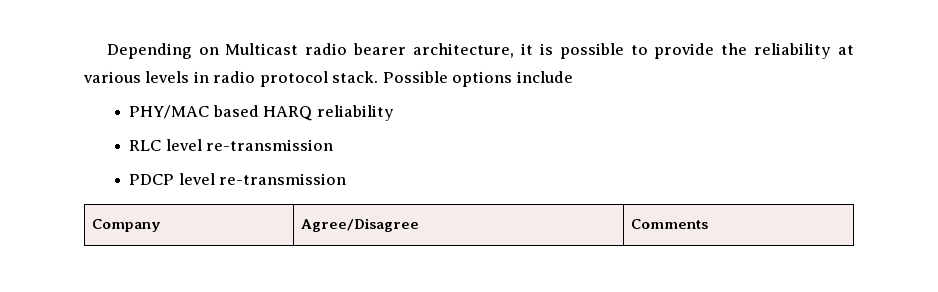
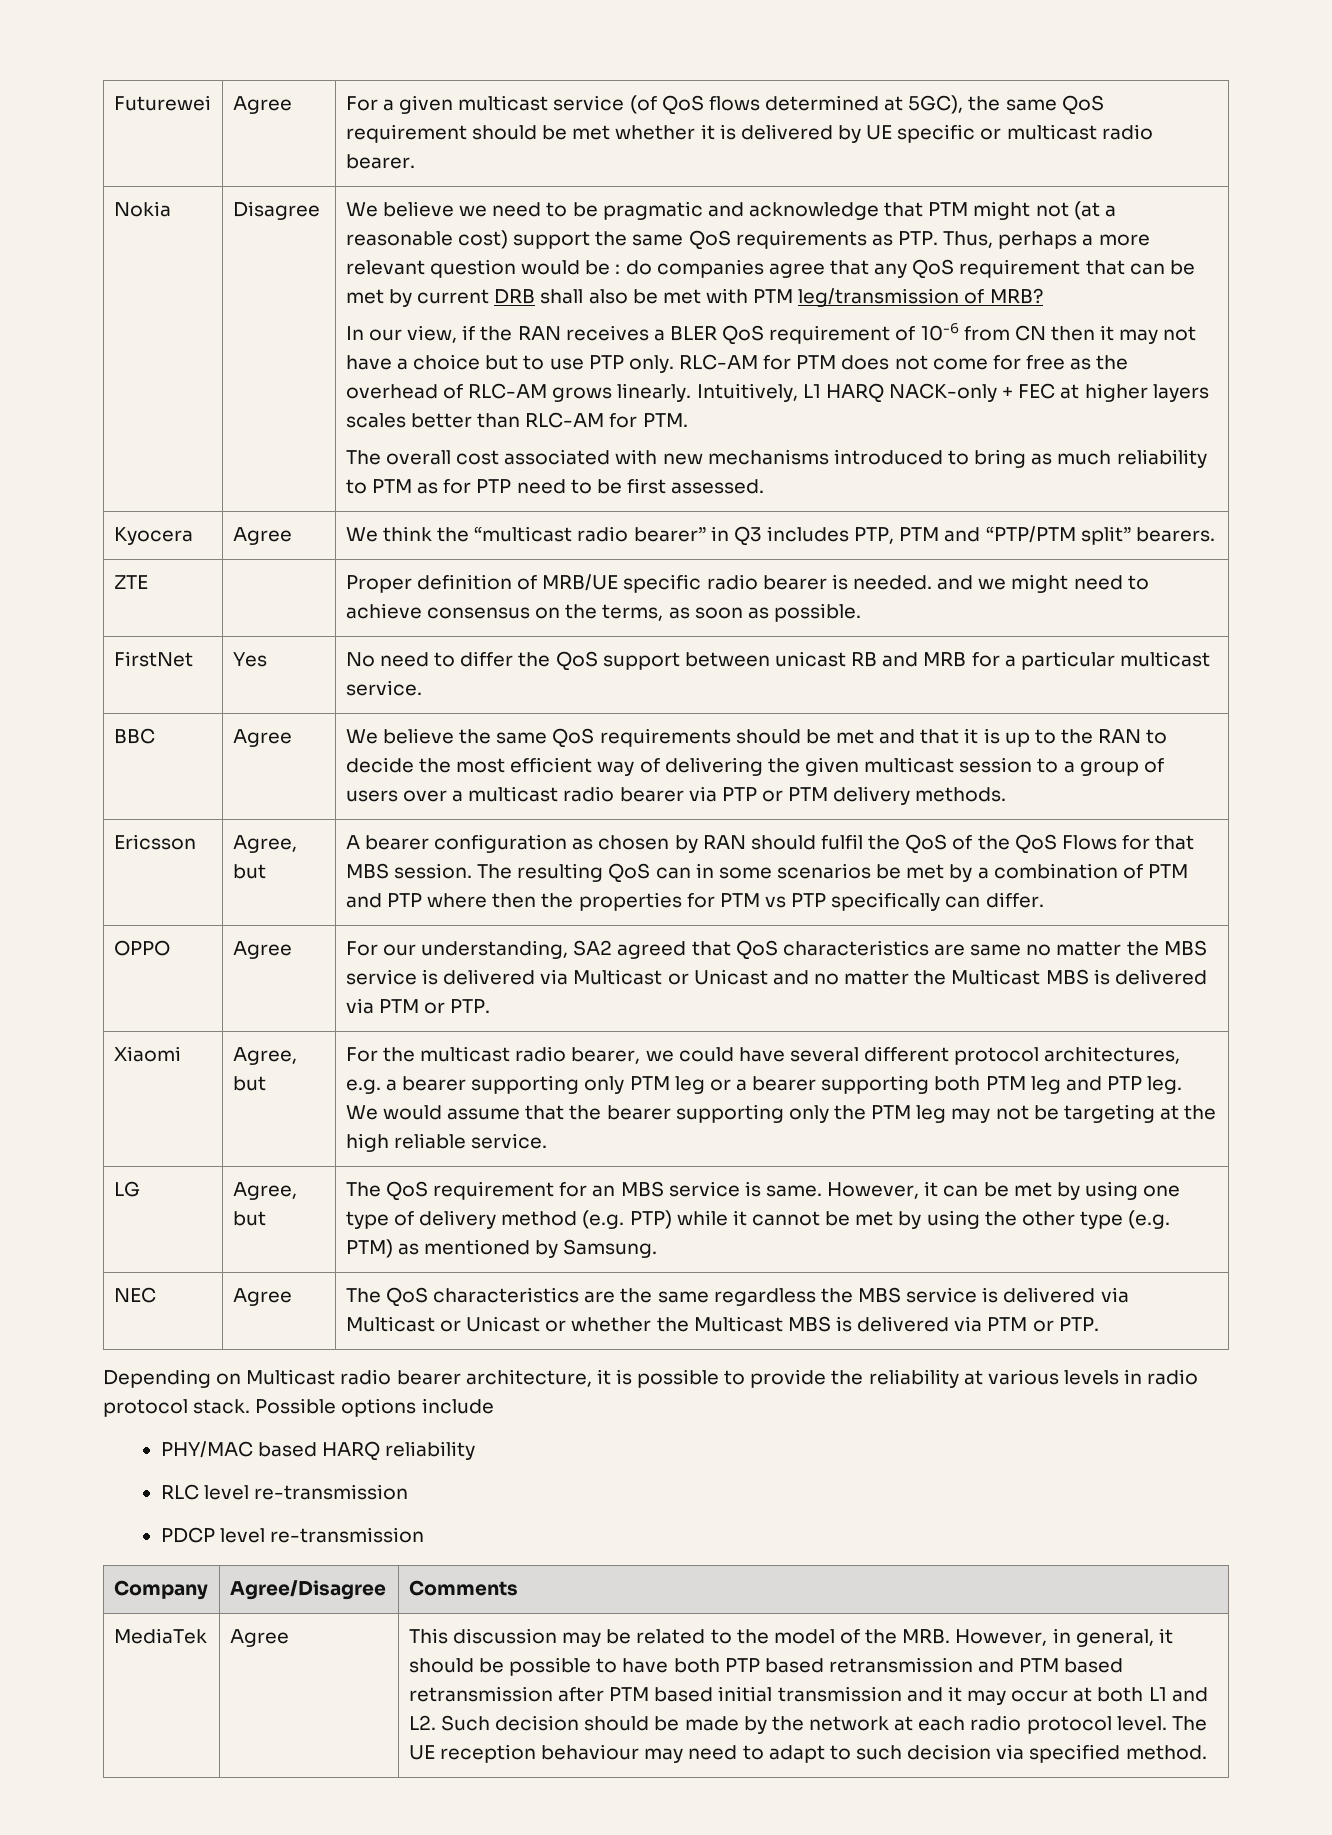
(106, 51) none -> [113,95,211,111] [232,96,292,114] [345,95,1104,115] [345,124,1153,143] [345,154,415,169] [113,201,171,217] [232,201,320,220] [345,201,1116,220] [345,230,1150,250] [345,259,1195,279] [345,288,1043,307] [345,323,1197,345] [345,354,1129,373] [345,383,1209,403] [345,412,688,428] [345,449,1207,468] [345,478,765,494] [113,527,193,545] [232,527,292,545] [345,526,1215,546] [113,575,148,589] [345,574,1149,593] [345,603,861,622] [113,651,193,667] [232,652,267,667] [345,651,1210,671] [345,680,422,696] [113,728,155,744] [232,729,292,747] [345,728,1168,748] [345,757,1164,776] [345,786,1007,805] [113,834,196,850] [232,835,297,853] [232,864,266,879] [345,834,1195,854] [345,863,1188,883] [345,892,1044,911] [113,940,170,956] [232,941,292,959] [345,940,1207,960] [345,969,1207,985] [345,998,491,1014] [113,1046,181,1062] [232,1047,297,1065] [232,1076,266,1091] [345,1046,1181,1065] [345,1075,1183,1094] [345,1104,1217,1123] [345,1133,548,1152] [113,1181,140,1197] [232,1182,297,1200] [232,1211,266,1226] [345,1181,1181,1201] [345,1210,1171,1229] [345,1239,658,1258] [113,1287,156,1303] [232,1288,292,1306] [345,1287,1129,1307] [345,1316,1099,1332] Futurewei | Agree | For a given multicast service (of QoS flows determined at 5GC), the same QoS requirement should be met whether it is delivered by UE specific or multicast radio bearer. // Nokia | Disagree | We believe we need to be pragmatic and acknowledge that PTM might not (at a reasonable cost) support the same QoS requirements as PTP. Thus, perhaps a more relevant question would be : do companies agree that any QoS requirement that can be met by current DRB shall also be met with PTM leg/transmission of MRB? // In our view, if the RAN receives a BLER QoS requirement of 10-6 from CN then it may not have a choice but to use PTP only. RLC-AM for PTM does not come for free as the overhead of RLC-AM grows linearly. Intuitively, L1 HARQ NACK-only + FEC at higher layers scales better than RLC-AM for PTM. // The overall cost associated with new mechanisms introduced to bring as much reliability to PTM as for PTP need to be first assessed. // Kyocera | Agree | We think the “multicast radio bearer” in Q3 includes PTP, PTM and “PTP/PTM split” bearers. // ZTE | | Proper definition of MRB/UE specific radio bearer is needed. and we might need to achieve consensus on the terms, as soon as possible. // FirstNet | Yes | No need to differ the QoS support between unicast RB and MRB for a particular multicast service. // BBC | Agree | We believe the same QoS requirements should be met and that it is up to the RAN to decide the most efficient way of delivering the given multicast session to a group of users over a multicast radio bearer via PTP or PTM delivery methods. // Ericsson | Agree, but | A bearer configuration as chosen by RAN should fulfil the QoS of the QoS Flows for that MBS session. The resulting QoS can in some scenarios be met by a combination of PTM and PTP where then the properties for PTM vs PTP specifically can differ. // OPPO | Agree | For our understanding, SA2 agreed that QoS characteristics are same no matter the MBS service is delivered via Multicast or Unicast and no matter the Multicast MBS is delivered via PTM or PTP. // Xiaomi | Agree, but | For the multicast radio bearer, we could have several different protocol architectures, e.g. a bearer supporting only PTM leg or a bearer supporting both PTM leg and PTP leg. We would assume that the bearer supporting only the PTM leg may not be targeting at the high reliable service. // LG | Agree, but | The QoS requirement for an MBS service is same. However, it can be met by using one type of delivery method (e.g. PTP) while it cannot be met by using the other type (e.g. PTM) as mentioned by Samsung. // NEC | Agree | The QoS characteristics are the same regardless the MBS service is delivered via Multicast or Unicast or whether the Multicast MBS is delivered via PTM or PTP. //
(708, 224) none -> [113,1628,207,1644] [229,1629,289,1647] [408,1628,1173,1647] [408,1657,1124,1676] [408,1686,1208,1705] [408,1715,1207,1734] [408,1744,1207,1763] // MediaTek | Agree | This discussion may be related to the model of the MRB. However, in general, it should be possible to have both PTP based retransmission and PTM based retransmission after PTM based initial transmission and it may occur at both L1 and L2. Such decision should be made by the network at each radio protocol level. The UE reception behaviour may need to adapt to such decision via specified method.

